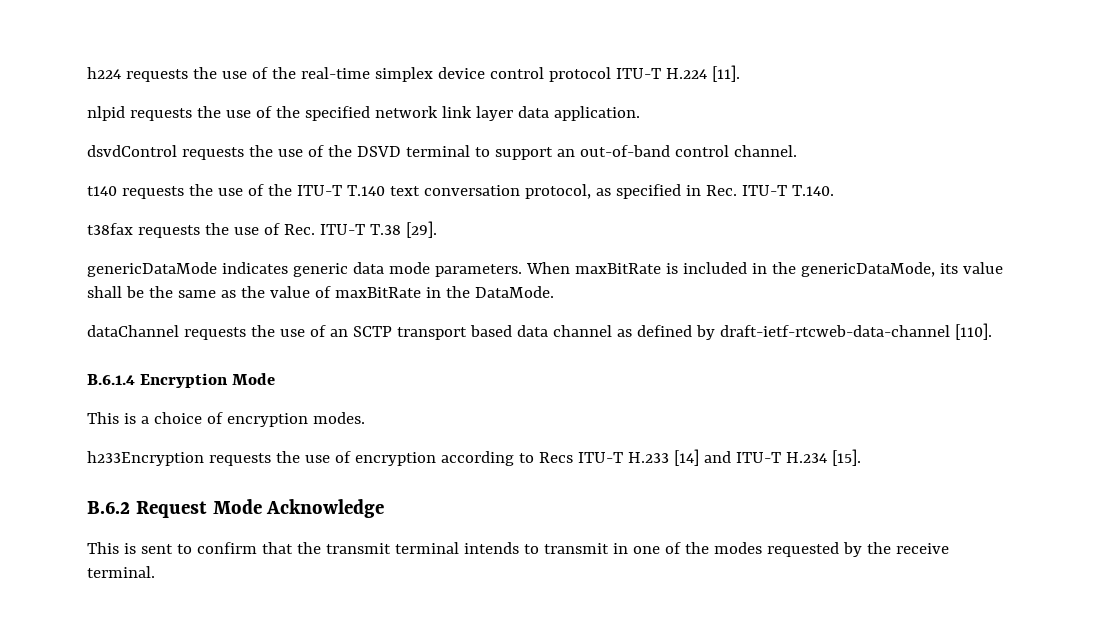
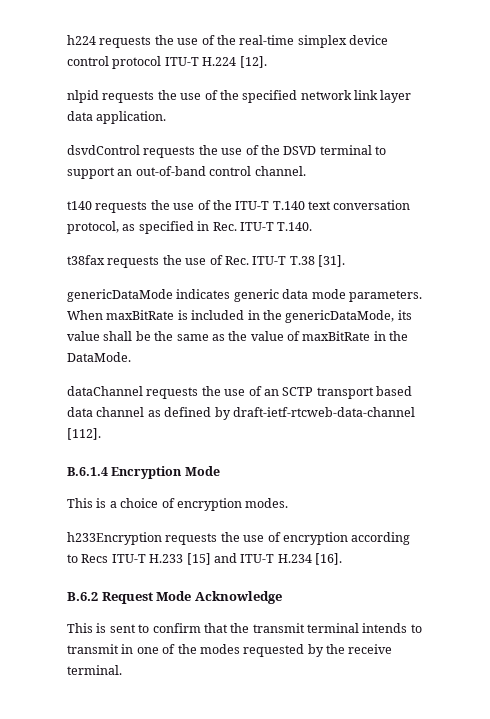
[711,65,740,82] [11]. -> [239,56,267,68] [12].
[405,221,437,238] [29]. -> [318,255,345,267] [31].
[954,323,992,340] [110]. -> [67,428,101,440] [112].
[673,449,699,466] [14] -> [186,553,211,565] [15]
[831,449,861,466] [15]. -> [315,553,342,565] [16].

